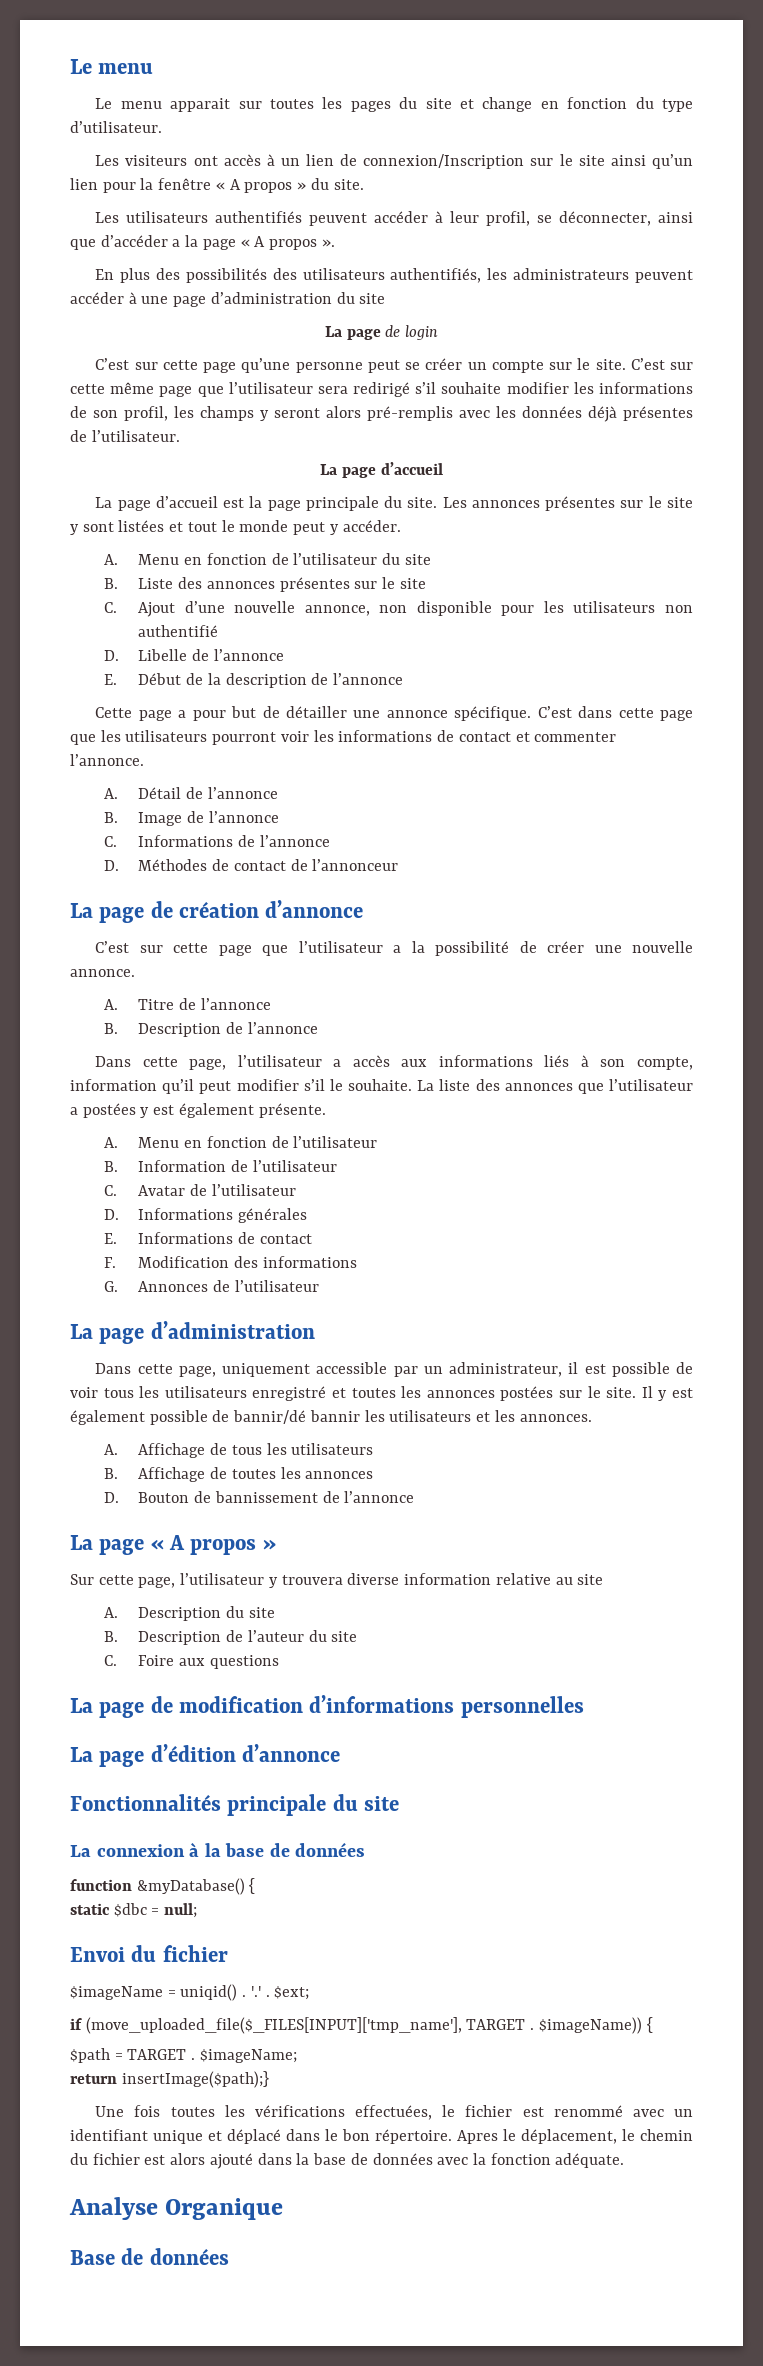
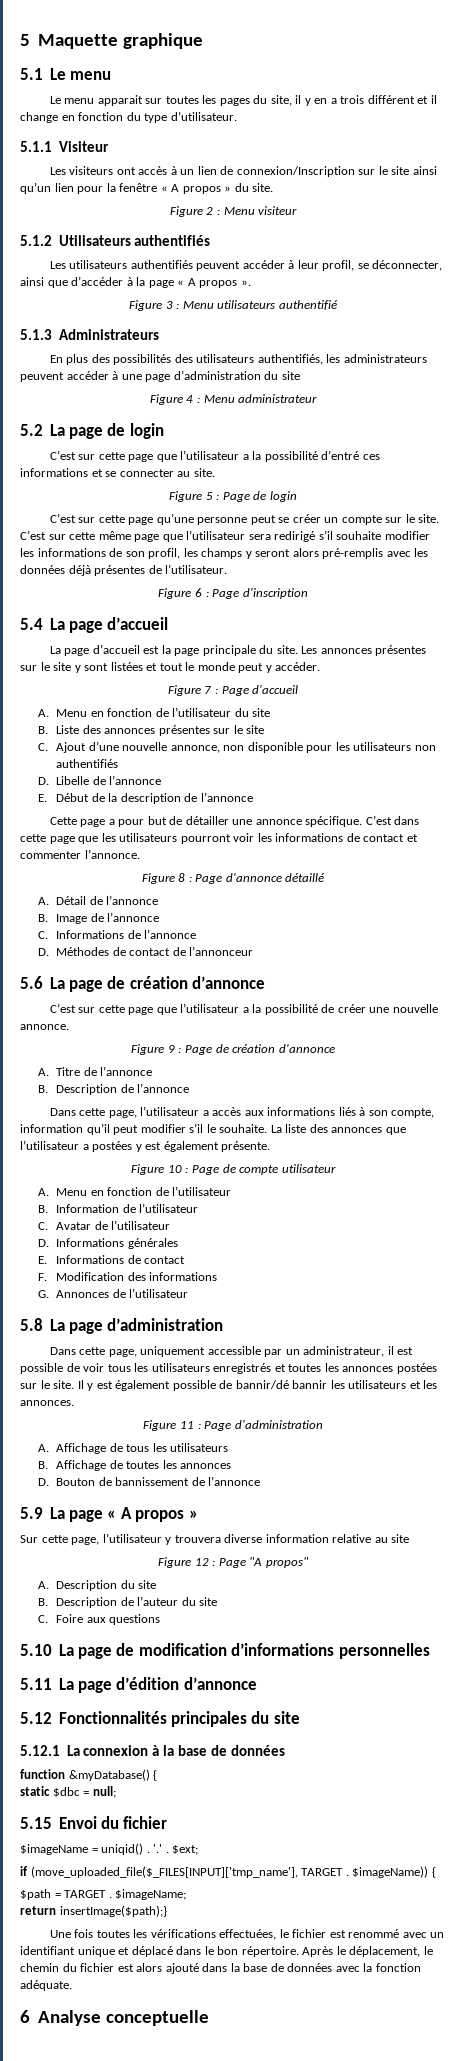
(70, 66) none -> [20,33,204,49] [20,68,43,80] 5 Maquette graphique // 5.1
[425,98,474,109] site et -> [270,95,437,106] site, il y en a trois différent et il
(162, 127) none -> [20,141,109,152] // 5.1.1 Visiteur
(364, 184) none -> [169,206,298,217] [20,235,211,246] // Figure 2 : Menu visiteur // 5.1.2 Utilisateurs authentifiés
[172,239,181,247] a -> [126,277,133,286] à
(335, 243) none -> [129,300,338,311] [20,329,159,340] // Figure 3 : Menu utilisateurs authentifié // 5.1.3 Administrateurs
[324,326,381,340] La page -> [149,394,318,405] [20,423,164,439] [49,450,380,462] [20,468,215,477] [169,491,250,502] Figure 4 : Menu administrateur // 5.2 La page de login // C’est sur cette page que l’utilisateur a la possibilité d’entré ces informations et se connecter au site. // Figure 5 : Page
(180, 436) none -> [158,588,308,599] [20,618,43,630] Figure 6 : Page d'inscription // 5.4
(401, 526) none -> [167,685,299,696] // Figure 7 : Page d'accueil
[138,625,219,637] authentifié -> [56,759,119,768] authentifiés
(144, 760) none -> [141,873,326,884] // Figure 8 : Page d'annonce détaillé
(399, 865) none -> [20,976,43,989] 5.6
(135, 973) none -> [131,1044,335,1055] // Figure 9 : Page de création d'annonce
(326, 1110) none -> [131,1164,336,1175] // Figure 10 : Page de compte utilisateur
(319, 1286) none -> [20,1318,43,1331] 5.8
[252,1386,327,1401] enregistré -> [213,1363,272,1374] enregistrés
(592, 1418) none -> [143,1420,323,1431] // Figure 11 : Page d'administration
(415, 1497) none -> [20,1507,43,1519] 5.9
(604, 1579) none -> [158,1557,309,1568] // Figure 12 : Page "A propos"
(279, 1662) none -> [20,1644,52,1656] 5.10
(584, 1707) none -> [20,1678,52,1690] 5.11
[70,1794,400,1816] Fonctionnalités principale du site // -> [20,1711,300,1727] [20,1745,60,1756] 5.12 Fonctionnalités principales du site // 5.12.1
(198, 1910) none -> [20,1817,52,1829] 5.15
[457,2130,498,2144] Apres -> [302,1946,334,1957] Après
[69,2197,284,2220] [70,2248,229,2265] Analyse Organique // Base de données -> [20,2010,210,2026] 6 Analyse conceptuelle

